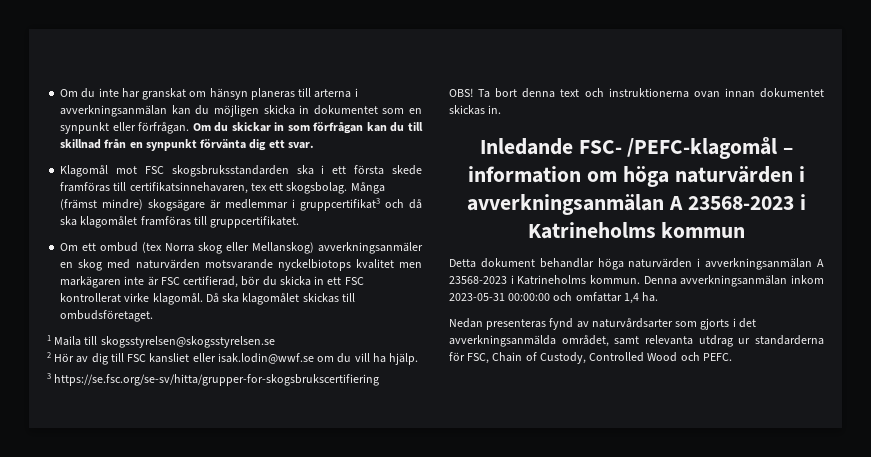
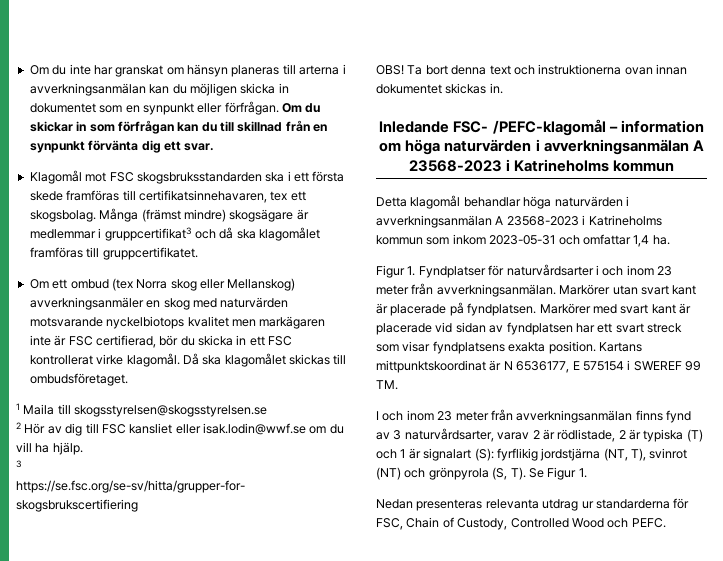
[480,258,535,268] dokument -> [410,195,461,209] klagomål
[590,275,788,287] kommun. Denna avverkningsanmälan -> [376,235,450,245] kommun som
[508,293,551,301] 00:00:00 -> (556, 240) none
[449,318,756,330] [449,335,640,347] Nedan presenteras fynd av naturvårdsarter som gjorts i det avverkningsanmälda området, samt -> [376,264,672,278] [376,283,697,297] [376,302,691,316] [376,322,682,335] [376,341,642,354] [376,360,701,373] [376,380,398,390] [376,409,691,423] [376,428,703,442] [376,448,688,461] [376,467,587,480] [376,499,483,511] Figur 1. Fyndplatser för naturvårdsarter i och inom 23 meter från avverkningsanmälan. Markörer utan svart kant är placerade på fyndplatsen. Markörer med svart kant är placerade vid sidan av fyndplatsen har ett svart streck som visar fyndplatsens exakta position. Kartans mittpunktskoordinat är N 6536177, E 575154 i SWEREF 99 TM. // I och inom 23 meter från avverkningsanmälan finns fynd av 3 naturvårdsarter, varav 2 är rödlistade, 2 är typiska (T) och 1 är signalart (S): fyrflikig jordstjärna (NT, T), svinrot (NT) och grönpyrola (S, T). Se Figur 1. // Nedan presenteras

